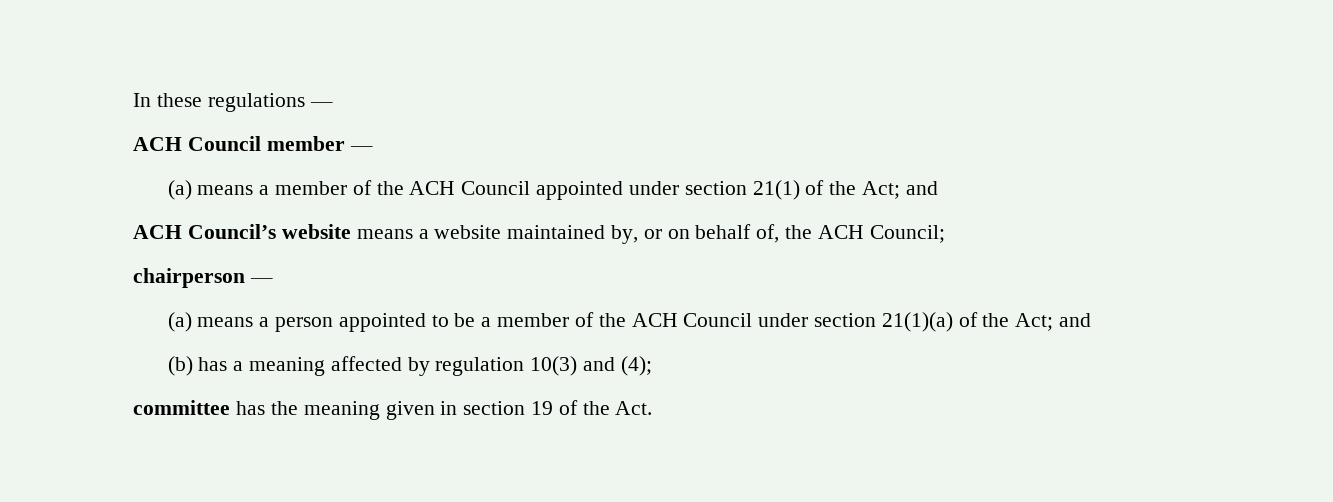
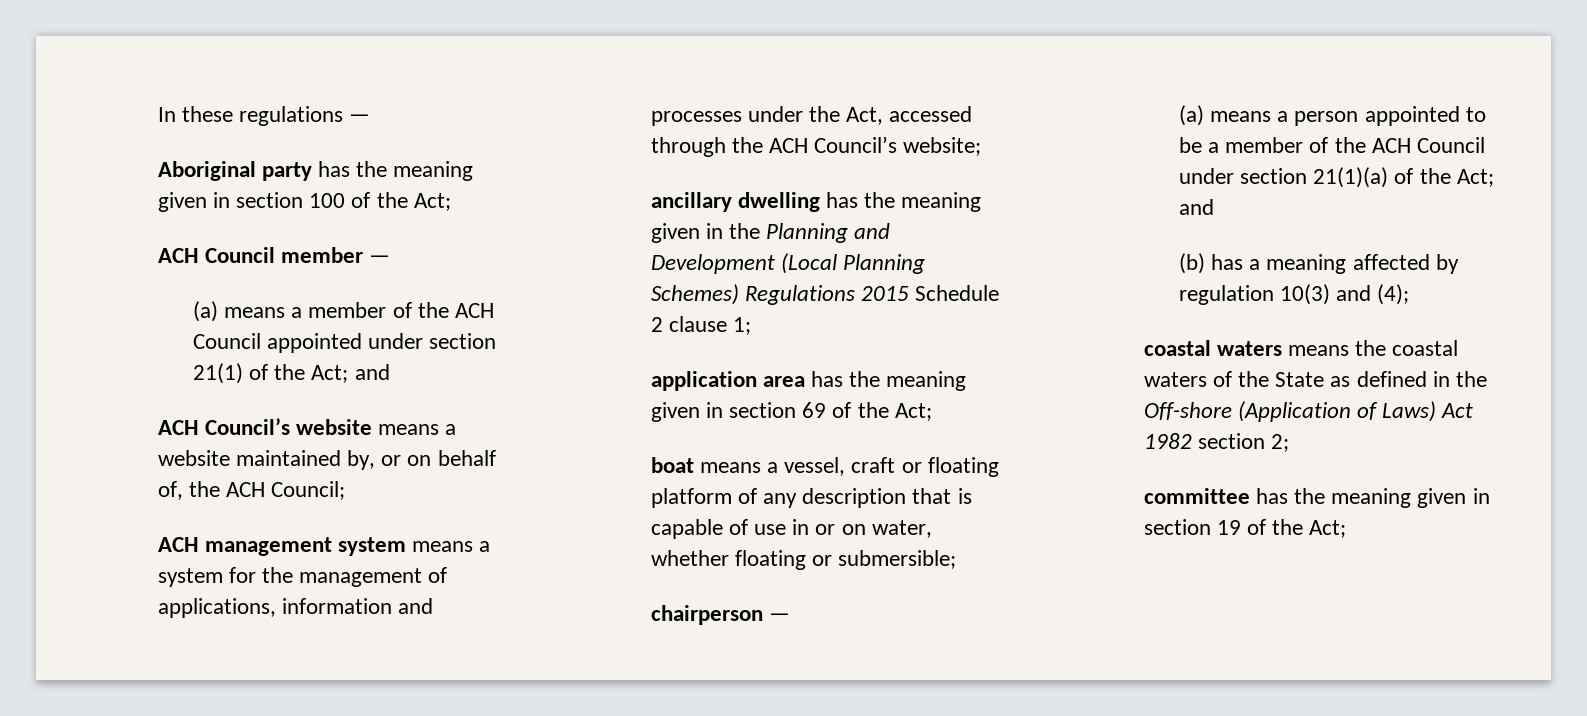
(333, 104) none -> [157,161,474,181] [157,192,451,212] // Aboriginal party has the meaning given in section 100 of the Act;
(945, 234) none -> [157,537,491,556] [157,567,448,587] [157,598,433,618] [650,106,973,126] [650,136,982,157] [650,192,982,212] [650,223,891,243] [650,253,925,274] [650,284,1000,305] [650,316,751,335] [650,371,967,391] [650,402,932,422] [650,457,999,477] [650,488,972,508] [650,519,932,539] [650,550,957,570] // ACH management system means a system for the management of applications, information and processes under the Act, accessed through the ACH Council’s website; // ancillary dwelling has the meaning given in the Planning and Development (Local Planning Schemes) Regulations 2015 Schedule 2 clause 1; // application area has the meaning given in section 69 of the Act; // boat means a vessel, craft or floating platform of any description that is capable of use in or on water, whether floating or submersible;
(652, 366) none -> [1143,340,1459,356] [1143,371,1487,387] [1143,401,1474,422] [1143,433,1289,452] // coastal waters means the coastal waters of the State as defined in the Off-shore (Application of Laws) Act 1982 section 2;
[615,401,653,415] Act. -> [1309,520,1347,538] Act;

